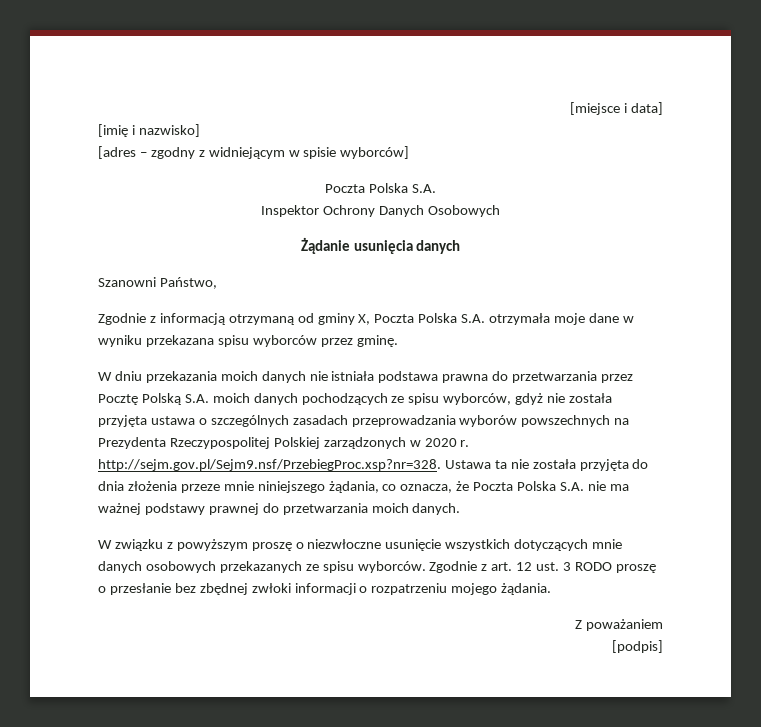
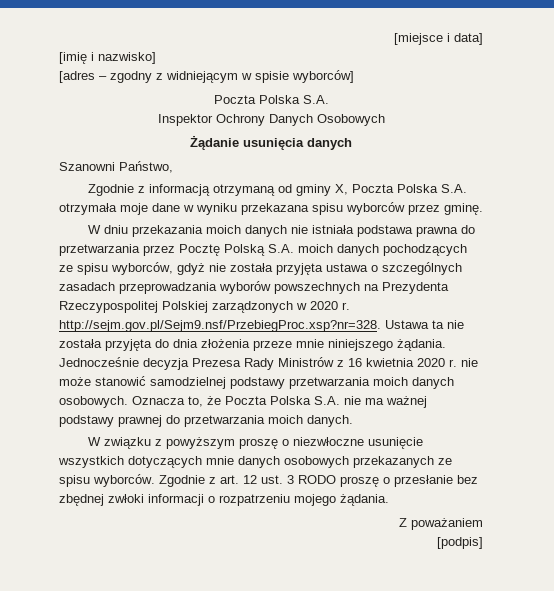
[328,481,453,493] żądania, co oznacza, -> [397,339,446,351] [59,357,478,370] [59,376,454,389] [59,396,203,408] żądania. Jednocześnie decyzja Prezesa Rady Ministrów z 16 kwietnia 2020 r. nie może stanowić samodzielnej podstawy przetwarzania moich danych osobowych. Oznacza to,

